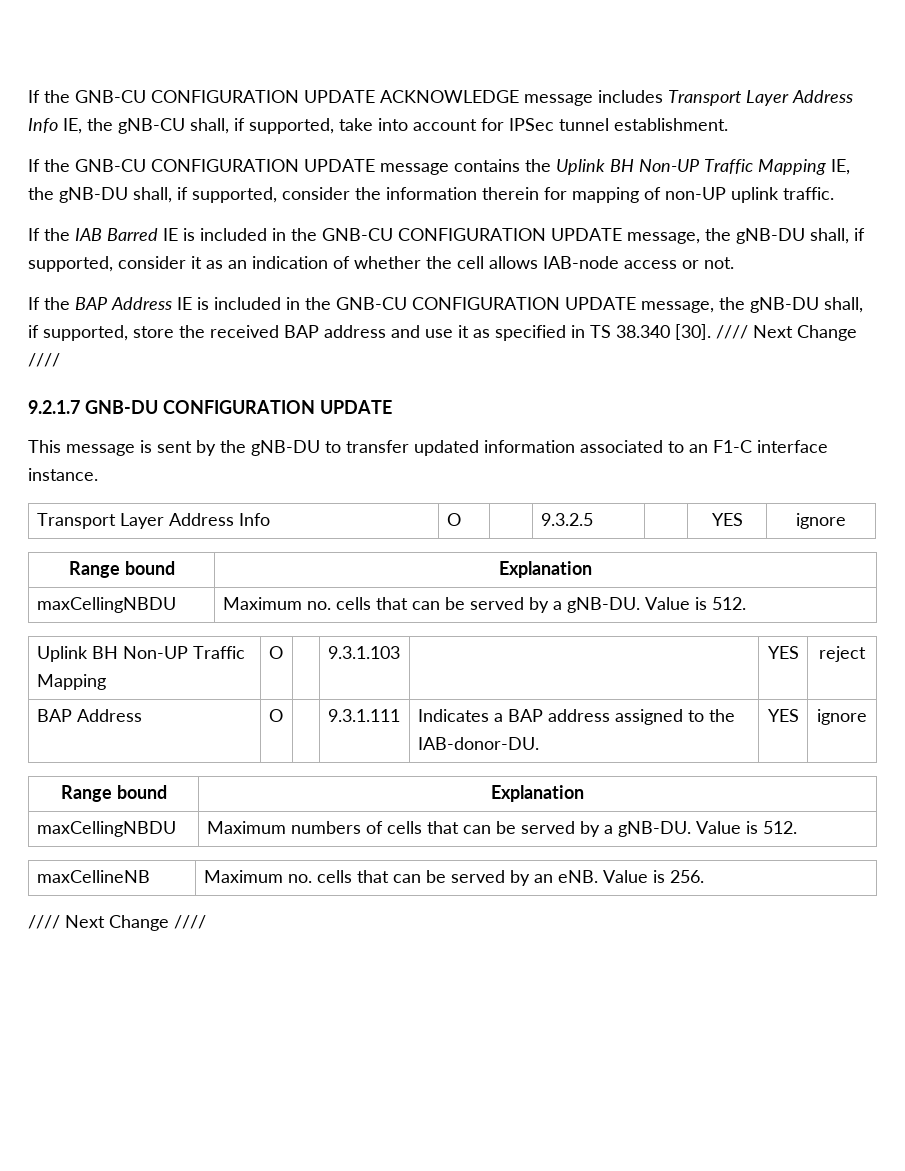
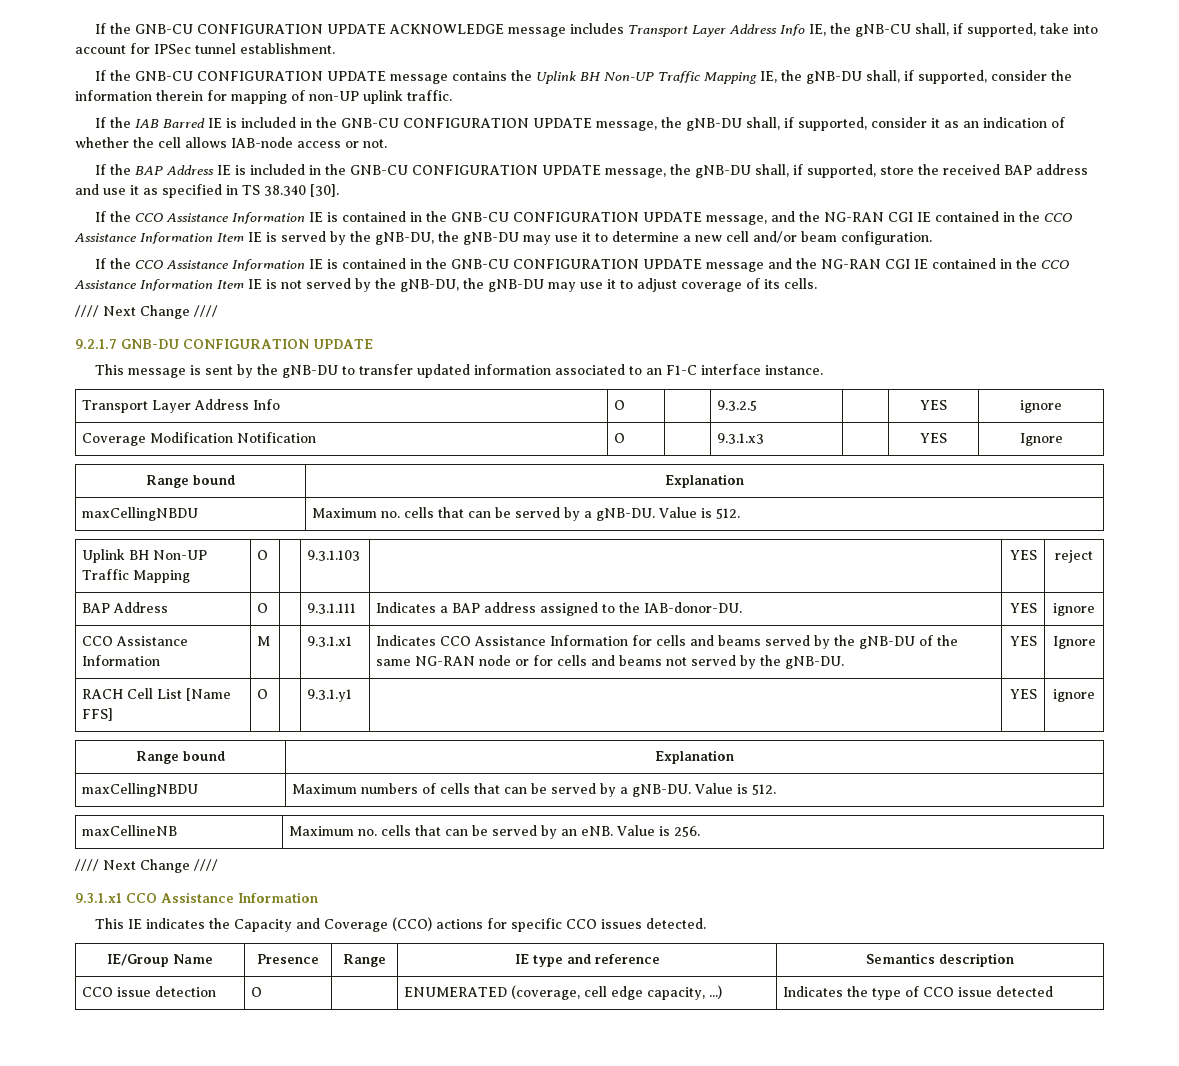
(711, 332) none -> [94,211,1072,225] [74,231,932,245] [94,258,1069,272] [74,278,817,292] // If the CCO Assistance Information IE is contained in the GNB-CU CONFIGURATION UPDATE message, and the NG-RAN CGI IE contained in the CCO Assistance Information Item IE is served by the gNB-DU, the gNB-DU may use it to determine a new cell and/or beam configuration. // If the CCO Assistance Information IE is contained in the GNB-CU CONFIGURATION UPDATE message and the NG-RAN CGI IE contained in the CCO Assistance Information Item IE is not served by the gNB-DU, the gNB-DU may use it to adjust coverage of its cells. //
(846, 521) none -> [82,432,317,446] [614,433,626,443] [717,433,765,444] [920,433,947,443] [1019,433,1063,446] // Coverage Modification Notification | O | | 9.3.1.x3 | | YES | Ignore
(867, 717) none -> [82,636,189,646] [82,655,161,666] [257,636,271,646] [307,636,353,647] [376,635,959,649] [376,655,845,669] [1009,636,1037,646] [1052,636,1096,649] [82,688,232,701] [82,708,114,721] [257,689,269,699] [307,689,353,702] [1009,689,1037,699] [1053,689,1095,702] // CCO Assistance Information | M | | 9.3.1.x1 | Indicates CCO Assistance Information for cells and beams served by the gNB-DU of the same NG-RAN node or for cells and beams not served by the gNB-DU. | YES | Ignore // RACH Cell List [Name FFS] | O | | 9.3.1.y1 | | YES | ignore
(206, 922) none -> [75,892,318,903] [94,917,706,932] [107,954,213,967] [257,954,319,964] [343,954,386,967] [514,954,660,967] [866,953,1014,967] [82,986,217,997] [251,987,263,997] [404,985,723,1000] [783,986,1054,1000] // 9.3.1.x1 CCO Assistance Information // This IE indicates the Capacity and Coverage (CCO) actions for specific CCO issues detected. // IE/Group Name | Presence | Range | IE type and reference | Semantics description // CCO issue detection | O | | ENUMERATED (coverage, cell edge capacity, ...) | Indicates the type of CCO issue detected

